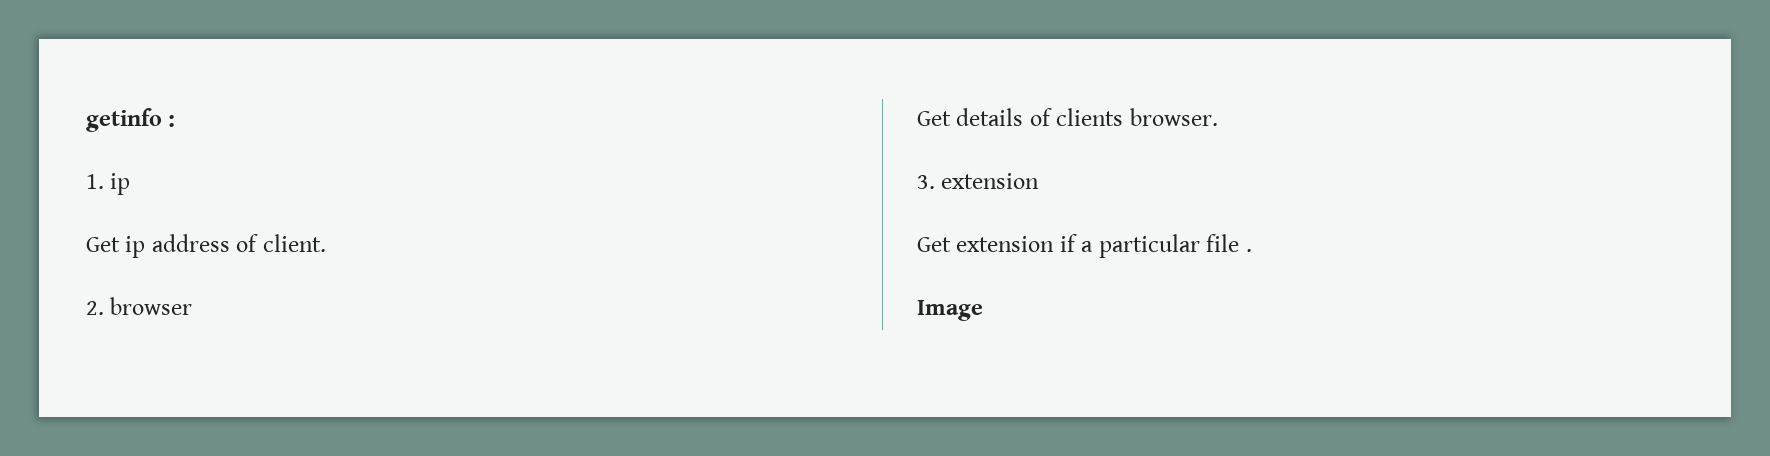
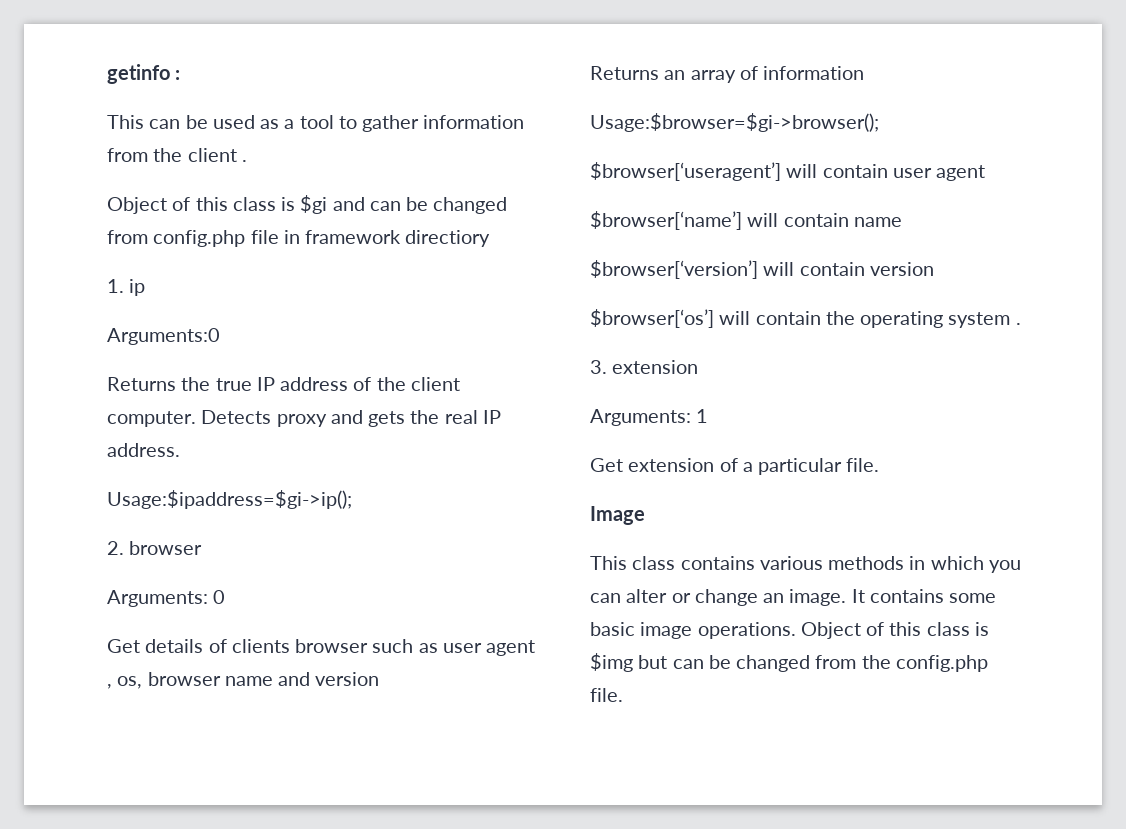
[86,173,131,195] [86,234,326,258] 1. ip // Get ip address of client. -> [107,115,525,132] [107,148,247,162] [107,195,508,214] [107,230,491,247] [107,279,146,296] [107,328,220,345] [107,377,460,391] [107,410,501,427] [107,443,180,457] [107,490,352,509] This can be used as a tool to gather information from the client . // Object of this class is $gi and can be changed from config.php file in framework directiory // 1. ip // Arguments:0 // Returns the true IP address of the client computer. Detects proxy and gets the real IP address. // Usage:$ipaddress=$gi->ip();
(193, 306) none -> [107,590,226,607] // Arguments: 0
[1129,108,1218,126] browser. -> [295,639,536,656] [107,672,380,689] [590,66,865,83] [590,113,879,132] [590,162,986,181] [590,211,902,230] [590,260,934,279] [590,309,1021,328] browser such as user agent , os, browser name and version // Returns an array of information // Usage:$browser=$gi->browser(); // $browser[‘useragent’] will contain user agent // $browser[‘name’] will contain name // $browser[‘version’] will contain version // $browser[‘os’] will contain the operating system .
(1040, 181) none -> [590,409,709,426] // Arguments: 1
[1059,234,1077,252] if -> [719,458,738,472] of
[1206,234,1252,252] file . -> [846,458,880,472] file.
(983, 310) none -> [590,556,1021,573] [590,589,997,606] [590,622,989,639] [590,653,988,672] [590,688,623,702] // This class contains various methods in which you can alter or change an image. It contains some basic image operations. Object of this class is $img but can be changed from the config.php file.

